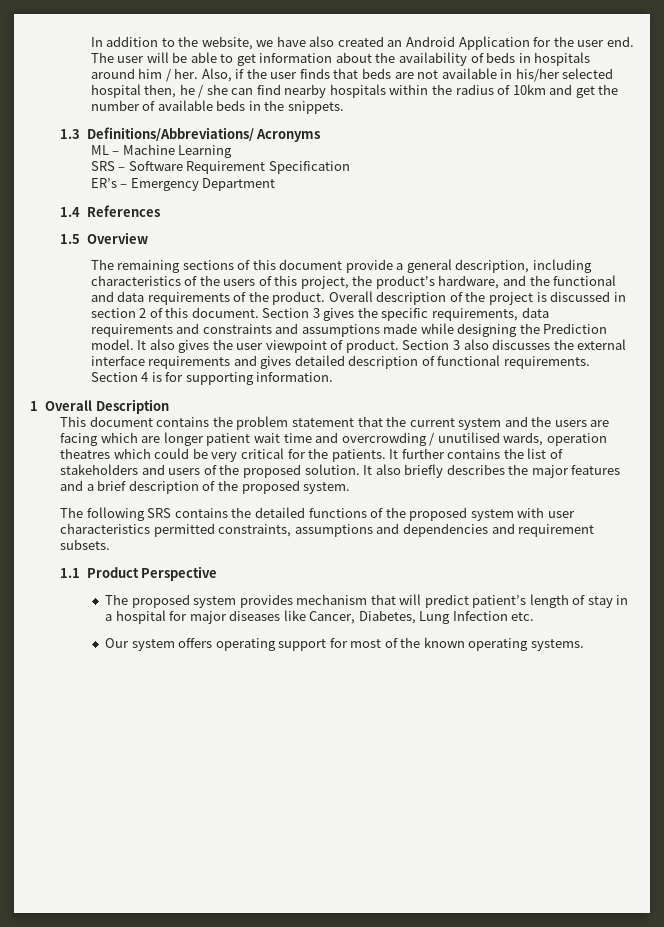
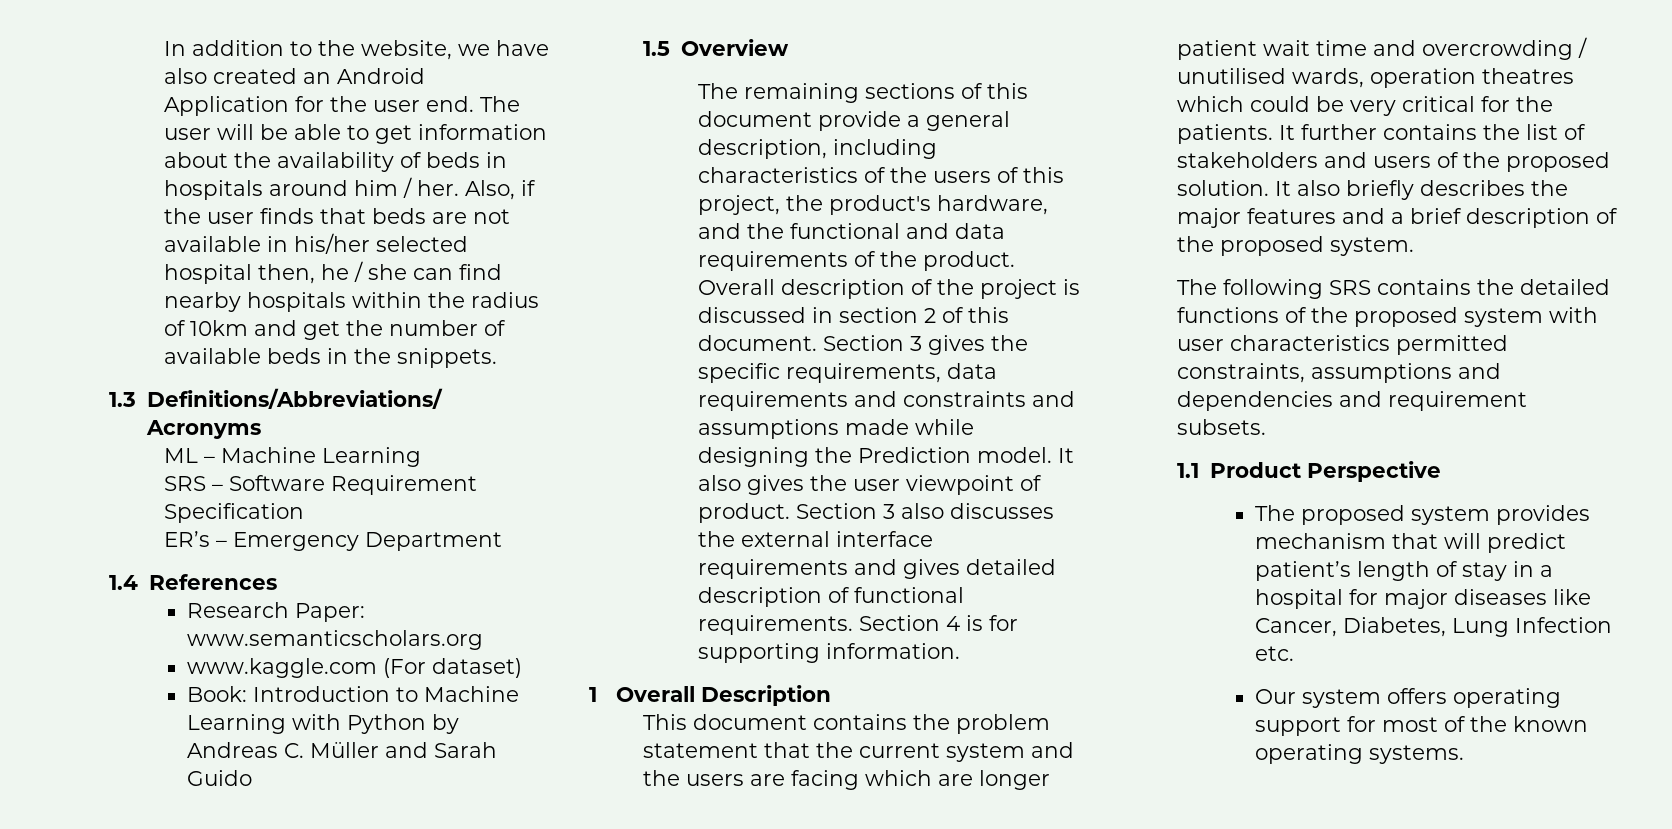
(160, 211) none -> [187,602,366,622] [187,630,484,650] [187,658,523,678] [187,686,520,702] [187,714,460,734] [187,742,498,758] [187,770,253,786] // Research Paper: www.semanticscholars.org // www.kaggle.com (For dataset) // Book: Introduction to Machine Learning with Python by Andreas C. Müller and Sarah Guido

